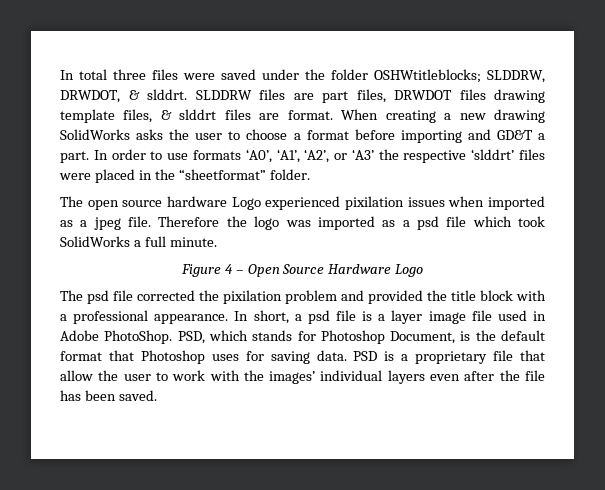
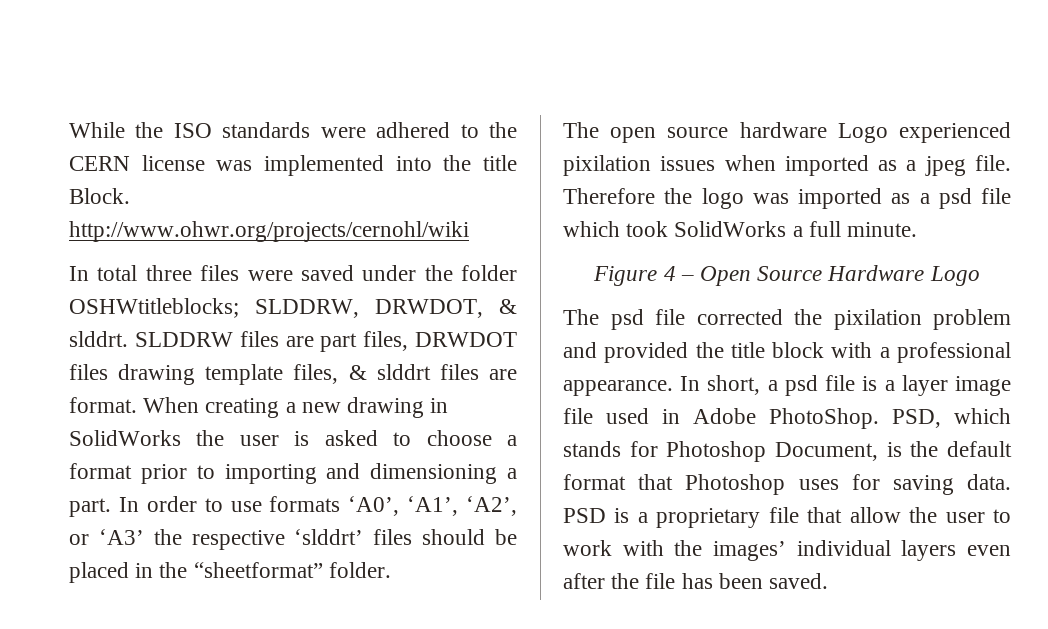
(60, 75) none -> [69,122,517,138] [69,155,517,176] [69,188,130,204] [69,221,469,242] While the ISO standards were adhered to the CERN license was implemented into the title Block. http://www.ohwr.org/projects/cernohl/wiki //
[60,129,223,140] SolidWorks asks the user -> [430,398,449,413] [69,430,378,446] in SolidWorks the user is asked
[354,129,395,140] before -> [140,464,215,484] prior to
[496,130,533,140] GD&T -> [370,463,498,484] dimensioning
[59,173,91,180] were -> [422,529,517,545] should be

